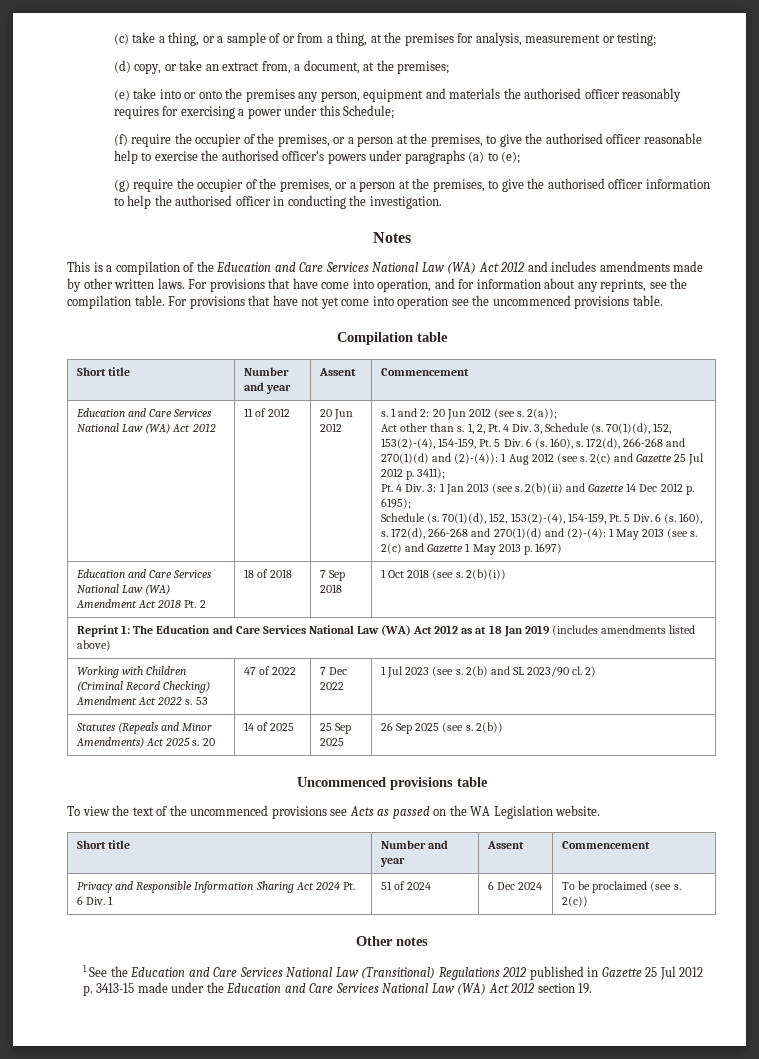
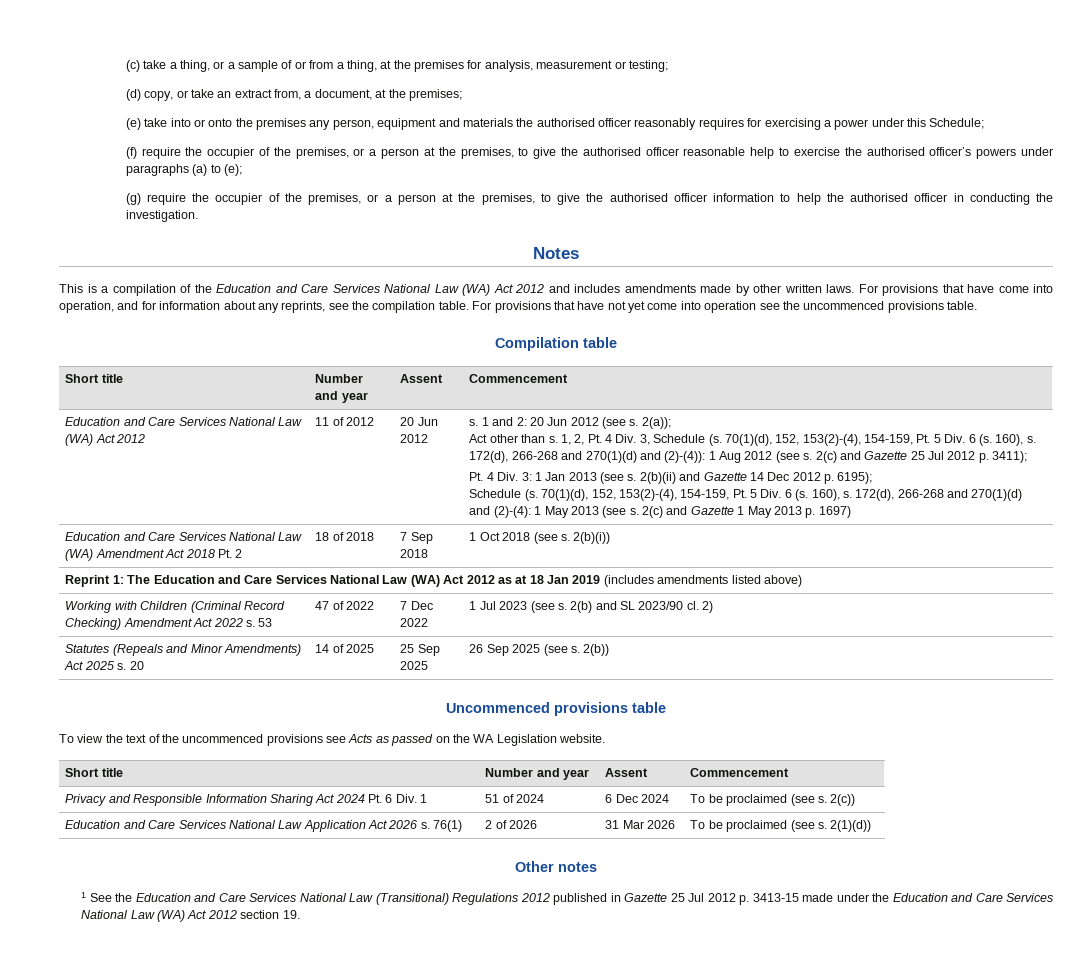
(589, 901) none -> [65,820,463,832] [485,820,538,829] [605,820,676,829] [690,820,872,832] // Education and Care Services National Law Application Act 2026 s. 76(1) | 2 of 2026 | 31 Mar 2026 | To be proclaimed (see s. 2(1)(d))

